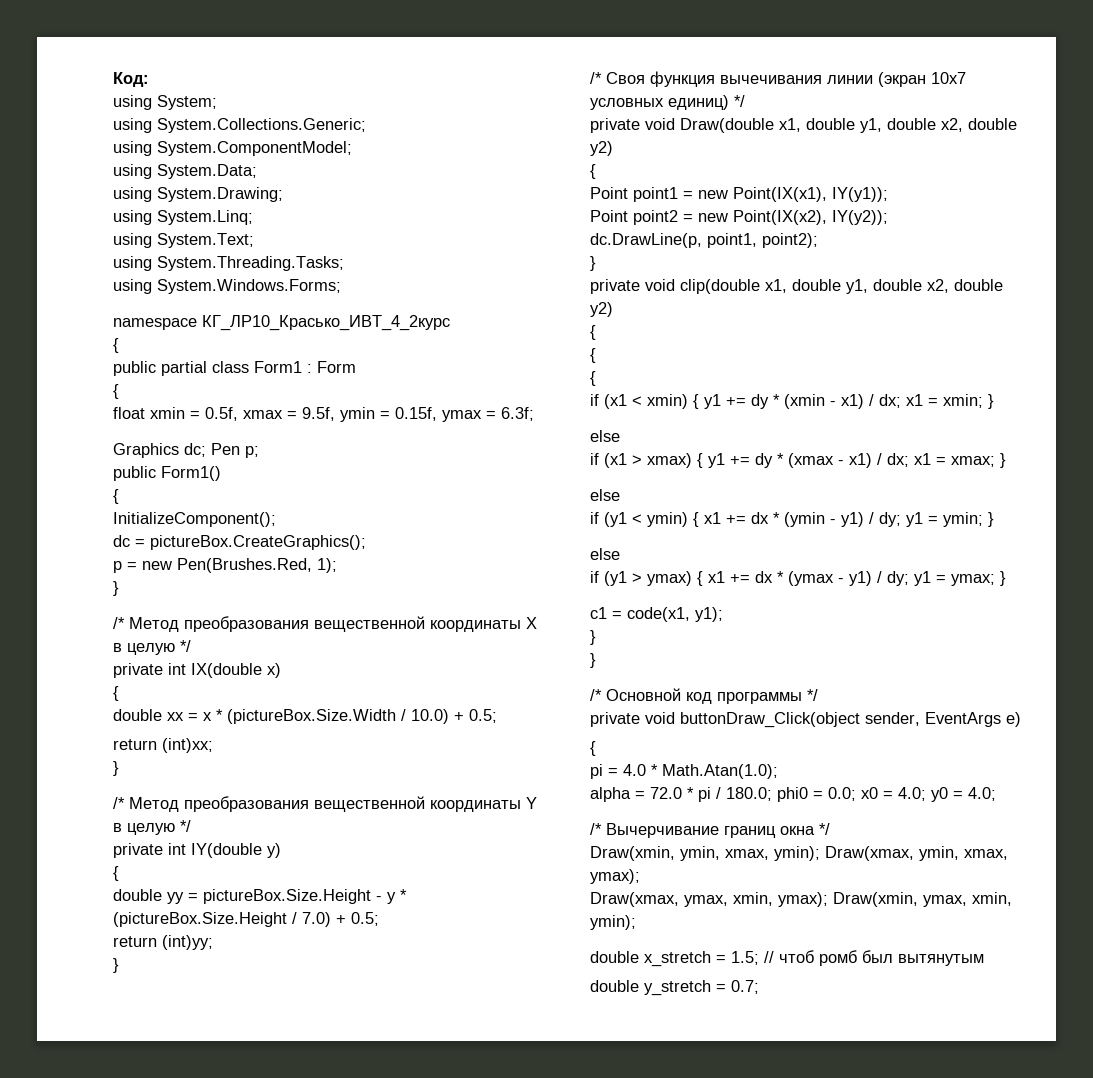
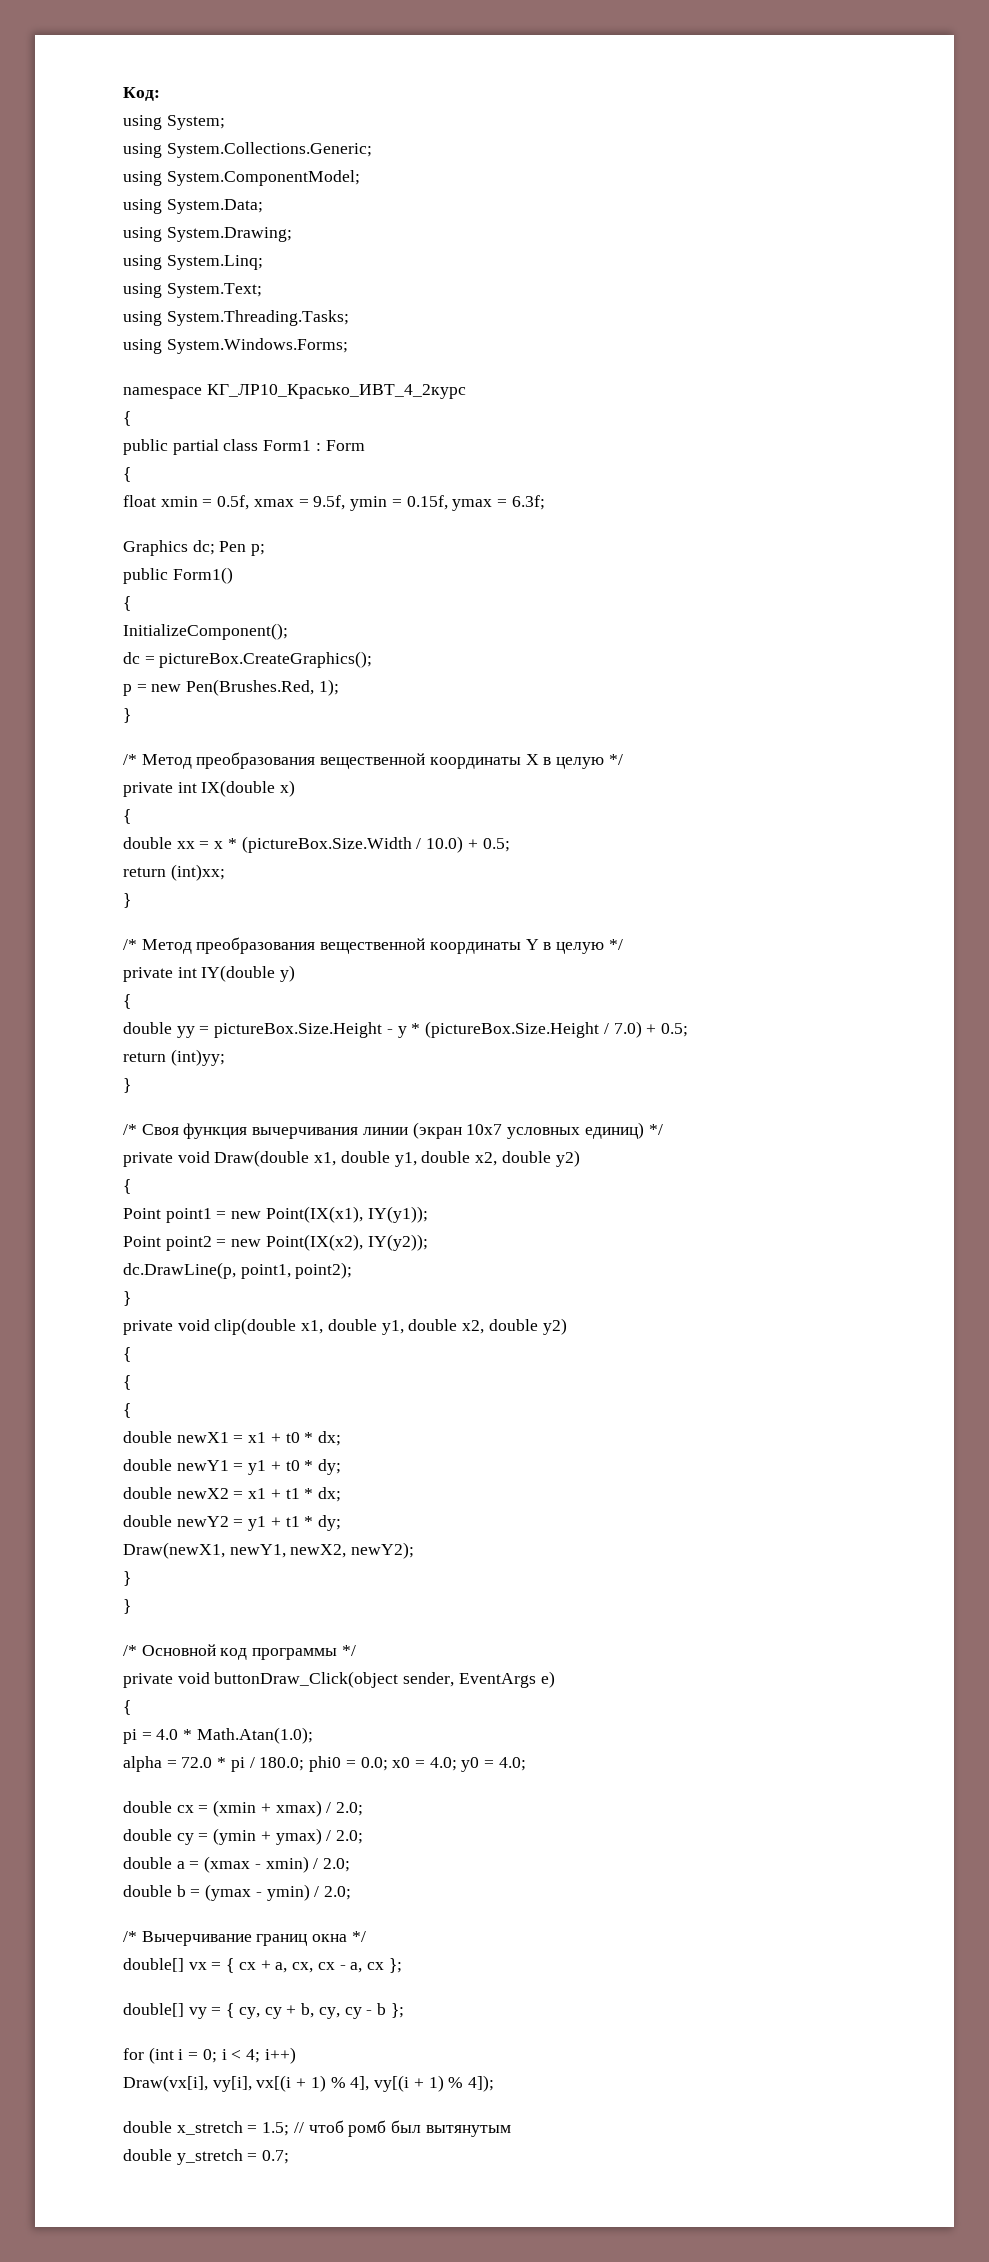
[720,75,822,84] вычечивания -> [252,1127,359,1139] вычерчивания
[590,394,994,409] [590,430,620,442] [590,453,1006,468] [590,489,620,501] [590,512,994,527] [590,548,620,560] [590,571,1006,586] [590,607,723,622] if (x1 < xmin) { y1 += dy * (xmin - x1) / dx; x1 = xmin; } // else // if (x1 > xmax) { y1 += dy * (xmax - x1) / dx; x1 = xmax; } // else // if (y1 < ymin) { x1 += dx * (ymin - y1) / dy; y1 = ymin; } // else // if (y1 > ymax) { x1 += dx * (ymax - y1) / dy; y1 = ymax; } // c1 = code(x1, y1); -> [123,1431,342,1446] [123,1459,342,1475] [123,1487,342,1502] [123,1515,342,1531] [123,1542,415,1559] double newX1 = x1 + t0 * dx; // double newY1 = y1 + t0 * dy; // double newX2 = x1 + t1 * dx; // double newY2 = y1 + t1 * dy; // Draw(newX1, newY1, newX2, newY2);
(996, 794) none -> [123,1800,364,1817] [123,1828,364,1845] [123,1856,351,1873] [123,1884,352,1901] // double cx = (xmin + xmax) / 2.0; // double cy = (ymin + ymax) / 2.0; // double a = (xmax - xmin) / 2.0; // double b = (ymax - ymin) / 2.0;
[590,846,1008,861] [590,869,640,884] [590,892,1012,907] [590,915,636,930] Draw(xmin, ymin, xmax, ymin); Draw(xmax, ymin, xmax, ymax); // Draw(xmax, ymax, xmin, ymax); Draw(xmin, ymax, xmin, ymin); -> [123,1958,402,1973] [123,2003,404,2019] [123,2047,296,2064] [123,2075,494,2092] double[] vx = { cx + a, cx, cx - a, cx }; // double[] vy = { cy, cy + b, cy, cy - b }; // for (int i = 0; i < 4; i++) // Draw(vx[i], vy[i], vx[(i + 1) % 4], vy[(i + 1) % 4]);

